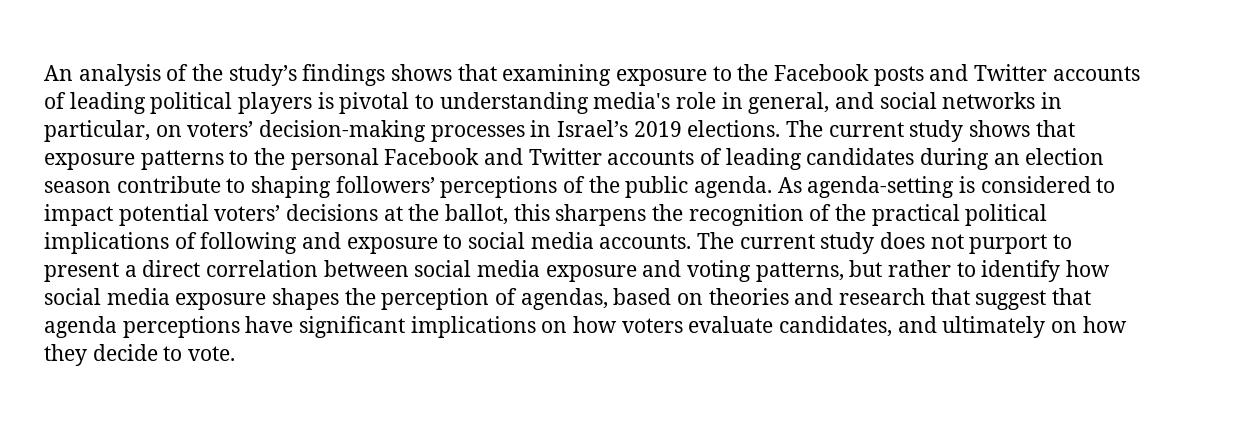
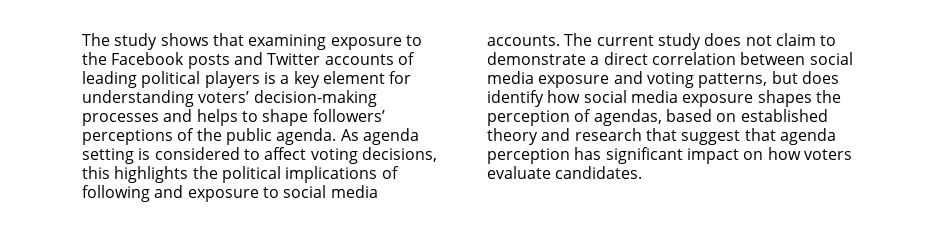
[44,64,386,86] An analysis of the study’s findings -> [82,33,158,50] The study
[339,92,1063,114] [44,120,1075,142] [44,148,1105,170] [44,176,332,198] pivotal to understanding media's role in general, and social networks in particular, on voters’ decision-making processes in Israel’s 2019 elections. The current study shows that exposure patterns to the personal Facebook and Twitter accounts of leading candidates during an election season contribute to shaping -> [280,71,412,88] [82,90,377,107] [82,109,309,126] a key element for understanding voters’ decision-making processes and helps to shape
[807,176,955,198] agenda-setting -> [362,128,419,145] [82,148,134,164] agenda setting
[44,204,960,226] impact potential voters’ decisions at the ballot, this sharpens the recognition of the practical -> [264,147,437,164] [82,166,218,183] affect voting decisions, this highlights the
[969,234,1073,254] [44,262,119,282] purport to present -> [775,33,837,46] [487,52,586,65] claim to demonstrate
[888,260,976,277] rather to -> [801,71,839,84] does
[708,288,789,305] theories -> [740,109,828,122] [487,128,538,145] established theory
[122,316,1127,338] [44,344,236,366] perceptions have significant implications on how voters evaluate candidates, and ultimately on how they decide to vote. -> [487,147,852,164] [487,166,643,179] perception has significant impact on how voters evaluate candidates.

